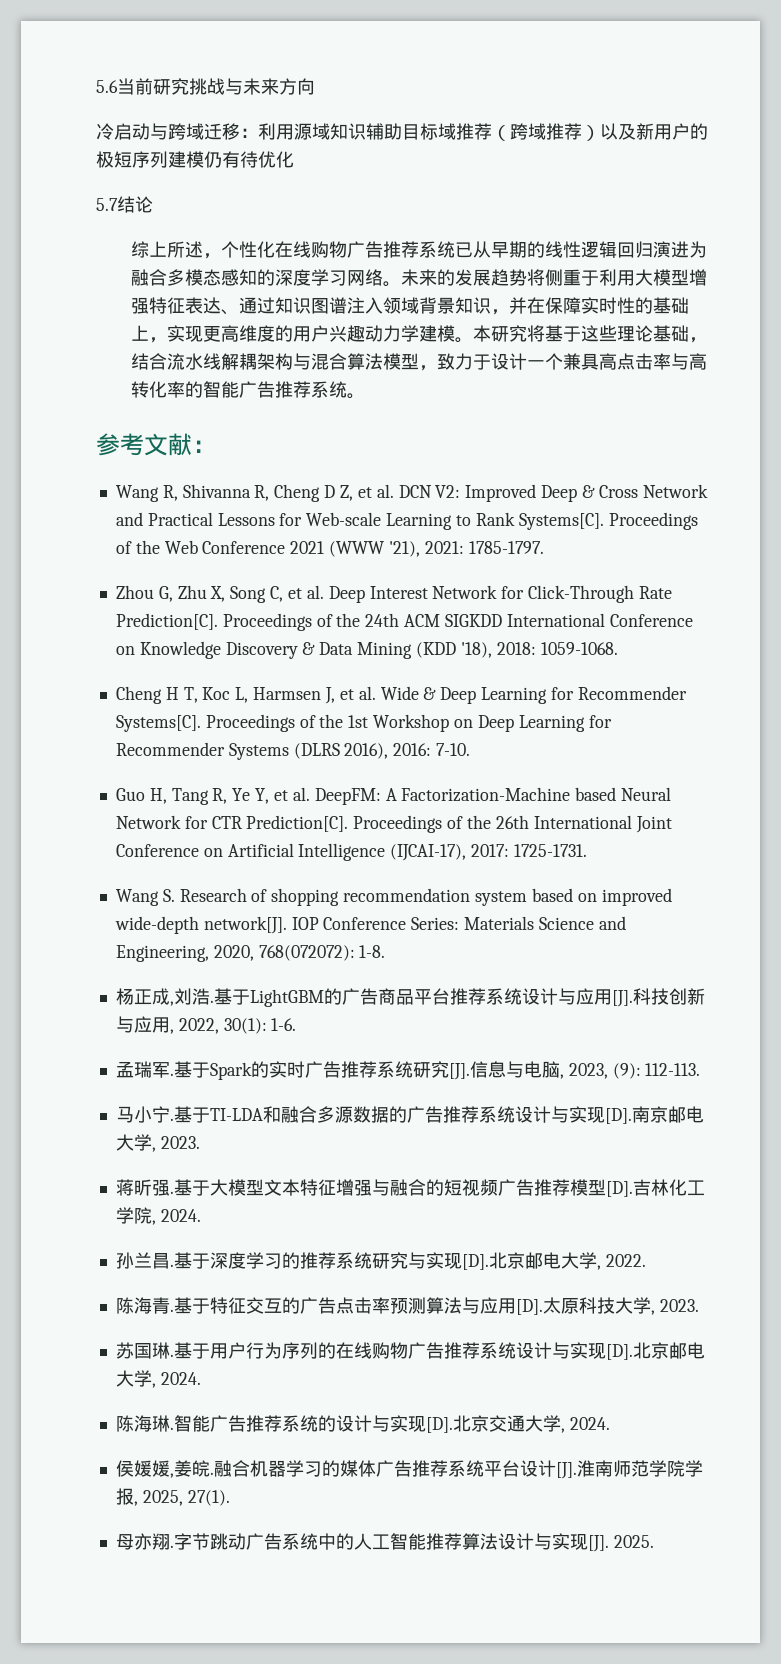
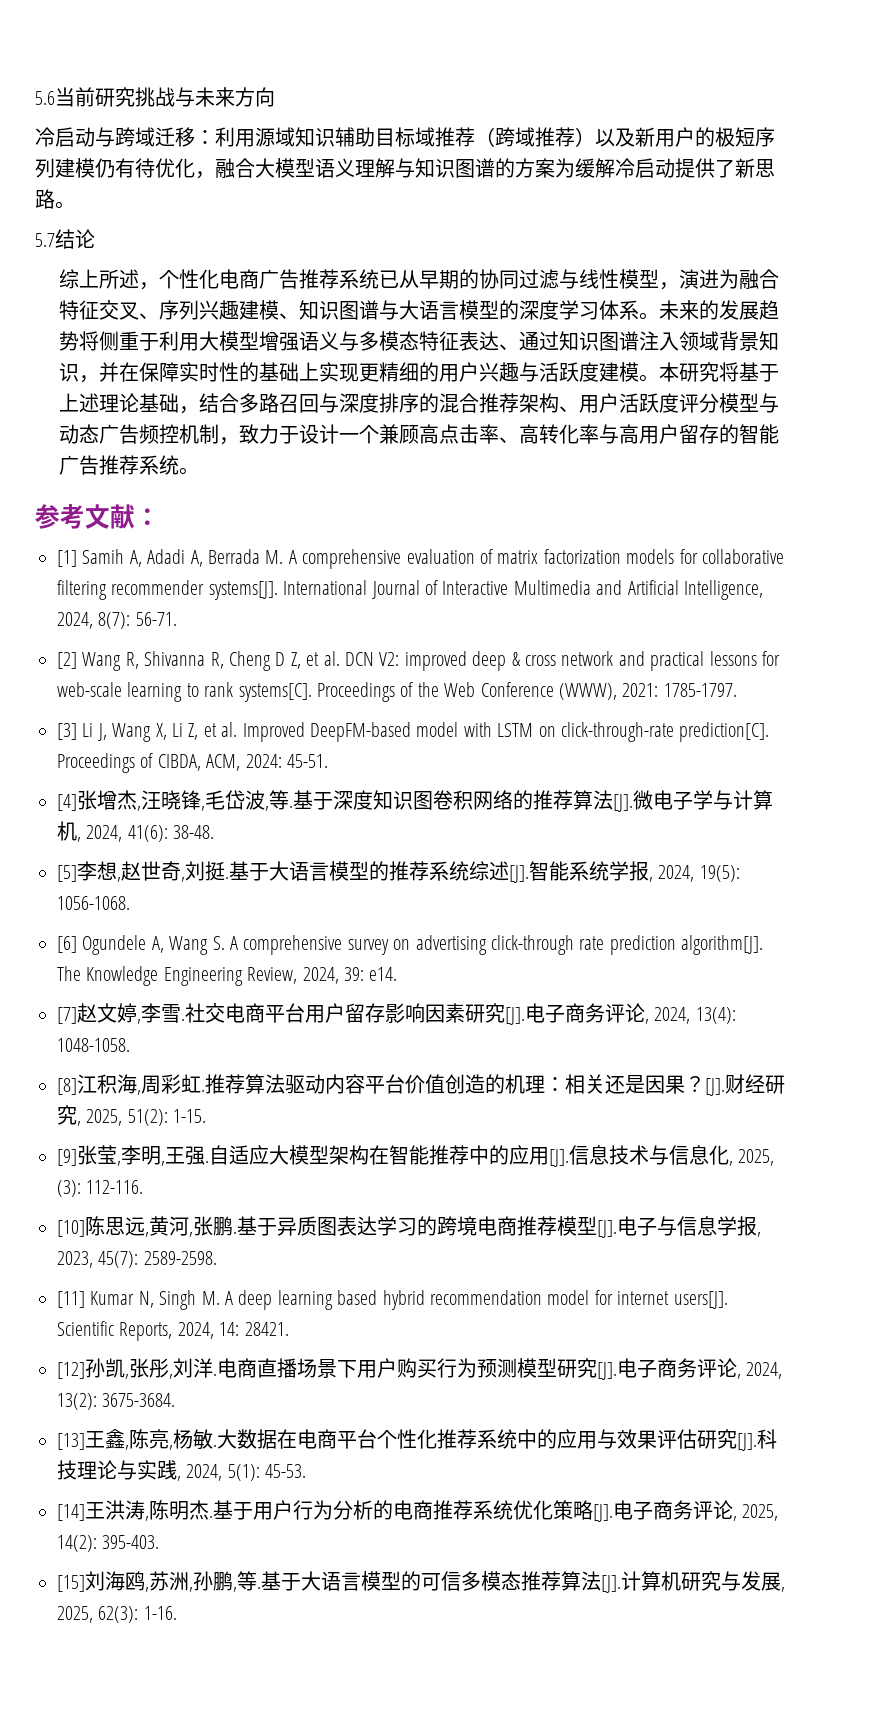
(294, 159) none -> [195,158,775,179] [35,189,75,209] ，融合大模型语义理解与知识图谱的方案为缓解冷启动提供了新思路。
[275,241,348,258] 在线购物 -> [219,269,260,289] 电商
[545,241,708,258] [131,269,258,286] 线性逻辑回归演进为融合多模态感知 -> [479,269,780,290] [59,300,500,320] 协同过滤与线性模型，演进为融合特征交叉、序列兴趣建模、知识图谱与大语言模型
[347,269,384,286] 网络 -> [599,300,640,320] 体系
(150, 305) none -> [299,331,420,351] 语义与多模态
[149,325,276,343] ，实现更高维度 -> [319,362,420,382] 实现更精细
[365,325,420,342] 动力学 -> [519,362,600,382] 与活跃度
[581,325,618,342] 这些 -> [59,393,100,413] 上述
[167,353,420,370] 流水线解耦架构与混合算法模型 -> [239,393,780,413] [59,424,220,444] 多路召回与深度排序的混合推荐架构、用户活跃度评分模型与动态广告频控机制
[581,353,600,370] 具 -> [399,425,420,444] 顾
[671,353,690,370] 与 -> [499,437,520,443] 、
(186, 389) none -> [599,424,720,444] 与高用户留存
(216, 446) none -> [57,549,784,569] [57,580,764,600] [57,612,177,629] [57,652,77,669] [1] Samih A, Adadi A, Berrada M. A comprehensive evaluation of matrix factorization models for collaborative filtering recommender systems[J]. International Journal of Interactive Multimedia and Artificial Intelligence, 2024, 8(7): 56-71. // [2]
[465,484,708,502] [115,512,604,530] Improved Deep & Cross Network and Practical Lessons for Web-scale Learning to Rank Systems[C]. -> [404,651,780,671] [57,682,312,702] improved deep & cross network and practical lessons for web-scale learning to rank systems[C].
[290,541,420,557] 2021 (WWW '21), -> [558,683,617,700] (WWW),
[115,585,672,603] [115,613,693,631] [115,641,618,659] [115,686,687,704] [115,714,612,732] [115,742,471,760] [115,787,672,805] [115,815,672,833] [115,843,587,861] [115,888,672,906] [114,916,626,934] [115,945,386,962] [115,988,705,1007] [115,1016,297,1034] [115,1061,701,1080] [115,1106,704,1124] [115,1134,200,1152] [115,1179,705,1197] [115,1207,201,1225] [115,1252,646,1270] [115,1297,699,1315] [115,1342,705,1360] [115,1370,201,1388] [115,1415,610,1433] [115,1460,703,1479] [115,1488,230,1506] [115,1533,654,1552] Zhou G, Zhu X, Song C, et al. Deep Interest Network for Click-Through Rate Prediction[C]. Proceedings of the 24th ACM SIGKDD International Conference on Knowledge Discovery & Data Mining (KDD '18), 2018: 1059-1068. // Cheng H T, Koc L, Harmsen J, et al. Wide & Deep Learning for Recommender Systems[C]. Proceedings of the 1st Workshop on Deep Learning for Recommender Systems (DLRS 2016), 2016: 7-10. // Guo H, Tang R, Ye Y, et al. DeepFM: A Factorization-Machine based Neural Network for CTR Prediction[C]. Proceedings of the 26th International Joint Conference on Artificial Intelligence (IJCAI-17), 2017: 1725-1731. // Wang S. Research of shopping recommendation system based on improved wide-depth network[J]. IOP Conference Series: Materials Science and Engineering, 2020, 768(072072): 1-8. // 杨正成,刘浩.基于LightGBM的广告商品平台推荐系统设计与应用[J].科技创新与应用, 2022, 30(1): 1-6. // 孟瑞军.基于Spark的实时广告推荐系统研究[J].信息与电脑, 2023, (9): 112-113. // 马小宁.基于TI-LDA和融合多源数据的广告推荐系统设计与实现[D].南京邮电大学, 2023. // 蒋昕强.基于大模型文本特征增强与融合的短视频广告推荐模型[D].吉林化工学院, 2024. // 孙兰昌.基于深度学习的推荐系统研究与实现[D].北京邮电大学, 2022. // 陈海青.基于特征交互的广告点击率预测算法与应用[D].太原科技大学, 2023. // 苏国琳.基于用户行为序列的在线购物广告推荐系统设计与实现[D].北京邮电大学, 2024. // 陈海琳.智能广告推荐系统的设计与实现[D].北京交通大学, 2024. // 侯媛媛,姜皖.融合机器学习的媒体广告推荐系统平台设计[J].淮南师范学院学报, 2025, 27(1). // 母亦翔.字节跳动广告系统中的人工智能推荐算法设计与实现[J]. 2025. -> [57,722,770,742] [57,753,328,773] [57,790,774,812] [57,821,215,842] [57,861,740,883] [57,896,130,910] [57,935,764,955] [57,966,398,986] [57,1003,736,1025] [57,1038,130,1052] [57,1074,786,1096] [57,1105,207,1126] [57,1145,775,1167] [57,1180,144,1197] [57,1216,762,1238] [57,1251,217,1268] [57,1290,728,1310] [57,1321,289,1341] [57,1358,783,1380] [57,1393,176,1410] [57,1429,778,1451] [57,1460,307,1481] [57,1500,779,1522] [57,1535,160,1552] [57,1571,786,1593] [57,1606,177,1623] [3] Li J, Wang X, Li Z, et al. Improved DeepFM-based model with LSTM on click-through-rate prediction[C]. Proceedings of CIBDA, ACM, 2024: 45-51. // [4]张增杰,汪晓锋,毛岱波,等.基于深度知识图卷积网络的推荐算法[J].微电子学与计算机, 2024, 41(6): 38-48. // [5]李想,赵世奇,刘挺.基于大语言模型的推荐系统综述[J].智能系统学报, 2024, 19(5): 1056-1068. // [6] Ogundele A, Wang S. A comprehensive survey on advertising click-through rate prediction algorithm[J]. The Knowledge Engineering Review, 2024, 39: e14. // [7]赵文婷,李雪.社交电商平台用户留存影响因素研究[J].电子商务评论, 2024, 13(4): 1048-1058. // [8]江积海,周彩虹.推荐算法驱动内容平台价值创造的机理：相关还是因果？[J].财经研究, 2025, 51(2): 1-15. // [9]张莹,李明,王强.自适应大模型架构在智能推荐中的应用[J].信息技术与信息化, 2025, (3): 112-116. // [10]陈思远,黄河,张鹏.基于异质图表达学习的跨境电商推荐模型[J].电子与信息学报, 2023, 45(7): 2589-2598. // [11] Kumar N, Singh M. A deep learning based hybrid recommendation model for internet users[J]. Scientific Reports, 2024, 14: 28421. // [12]孙凯,张彤,刘洋.电商直播场景下用户购买行为预测模型研究[J].电子商务评论, 2024, 13(2): 3675-3684. // [13]王鑫,陈亮,杨敏.大数据在电商平台个性化推荐系统中的应用与效果评估研究[J].科技理论与实践, 2024, 5(1): 45-53. // [14]王洪涛,陈明杰.基于用户行为分析的电商推荐系统优化策略[J].电子商务评论, 2025, 14(2): 395-403. // [15]刘海鸥,苏洲,孙鹏,等.基于大语言模型的可信多模态推荐算法[J].计算机研究与发展, 2025, 62(3): 1-16.

